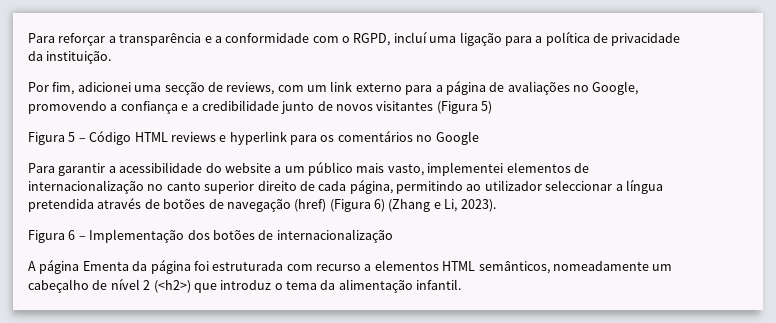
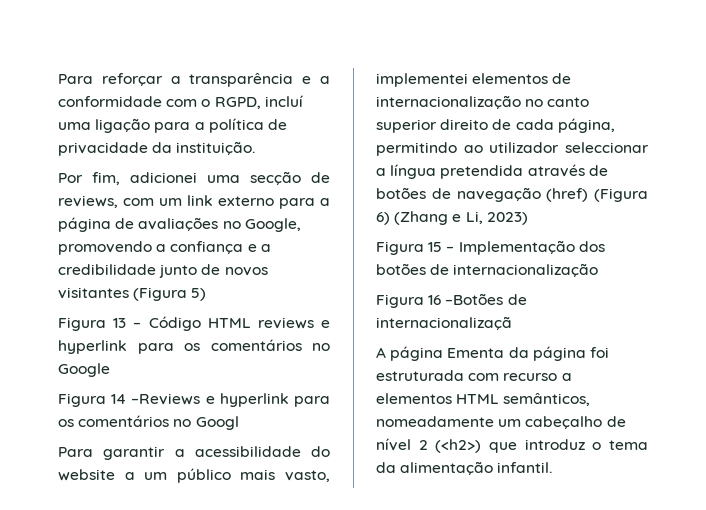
[68,132,76,142] 5 -> [113,318,127,328] 13
(479, 138) none -> [58,393,330,407] [58,415,239,430] // Figura 14 –Reviews e hyperlink para os comentários no Googl
[460,199,496,212] [28,230,76,243] 2023). // Figura 6 -> [486,212,528,225] [376,241,443,255] 2023) // Figura 15
(393, 236) none -> [376,293,527,308] [376,316,512,330] // Figura 16 –Botões de internacionalizaçã

